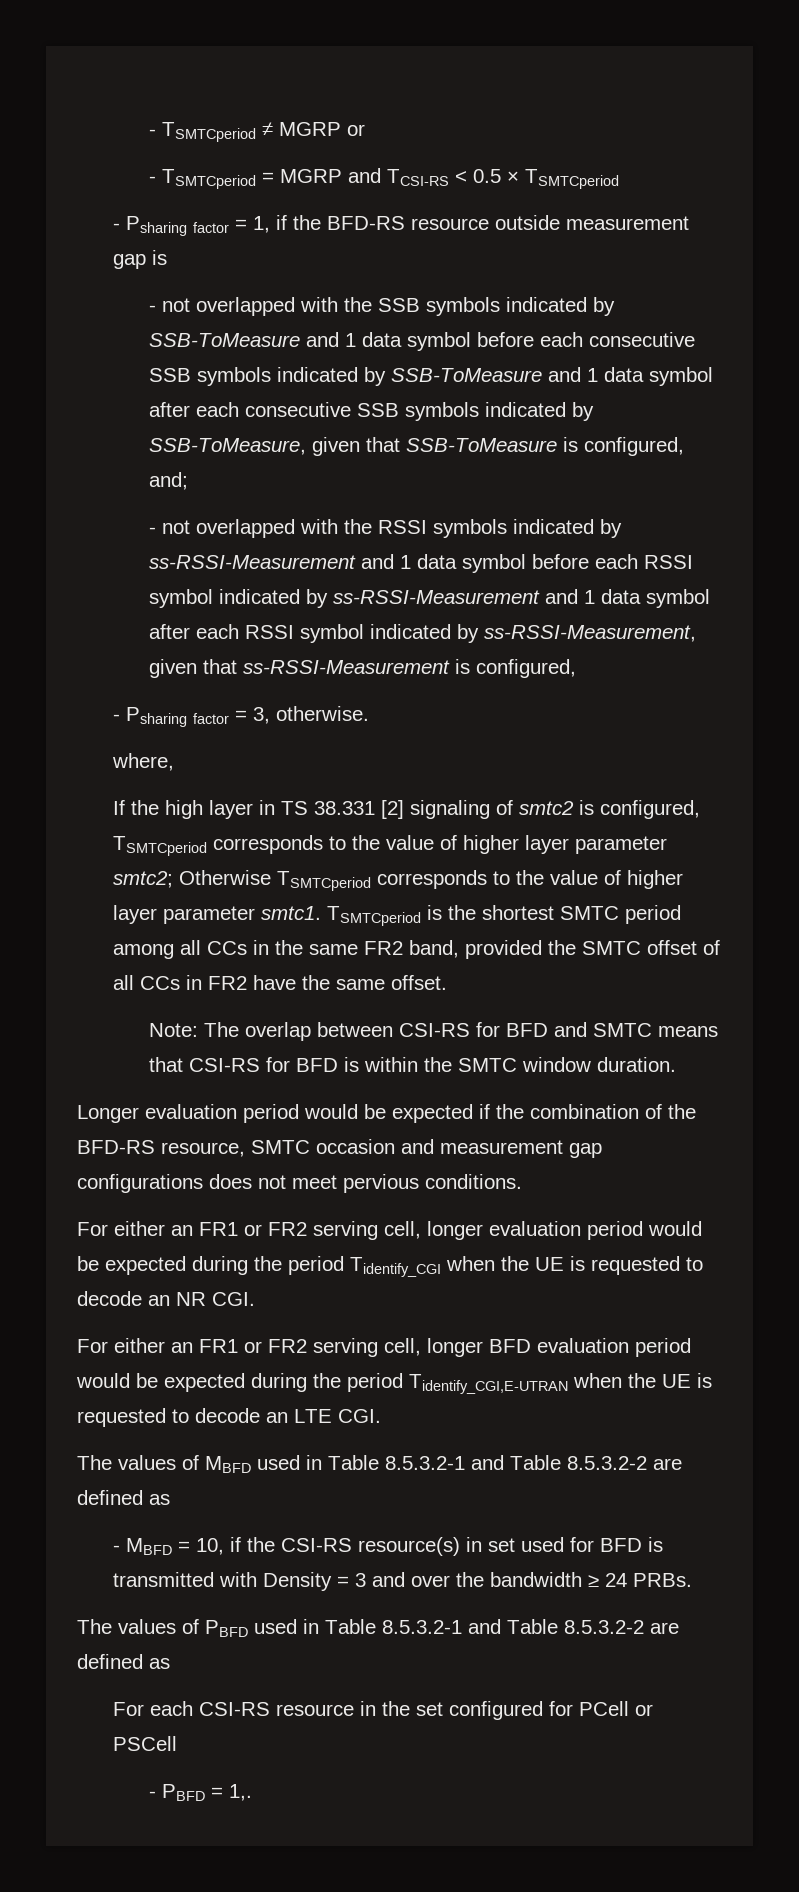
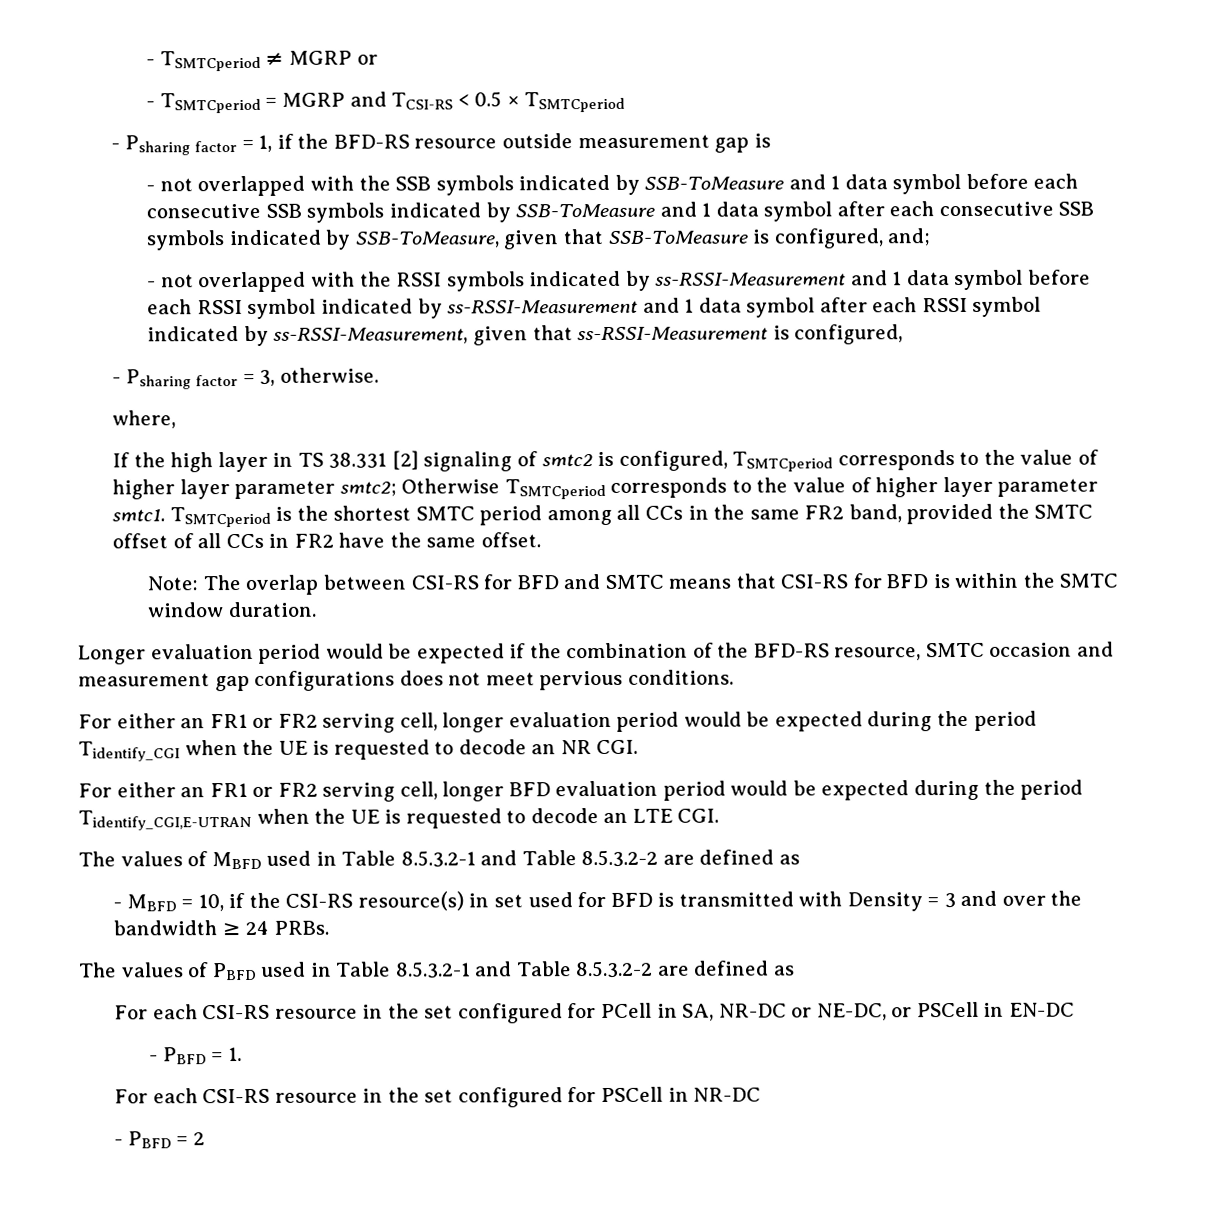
(630, 1708) none -> [656,1003,887,1021] in SA, NR-DC or NE-DC,
[149,1784,253,1801] // - PBFD = 1,. -> [983,1002,1075,1017] [149,1047,242,1065] [114,1086,762,1108] [114,1131,205,1149] in EN-DC // - PBFD = 1. // For each CSI-RS resource in the set configured for PSCell in NR-DC // - PBFD = 2

